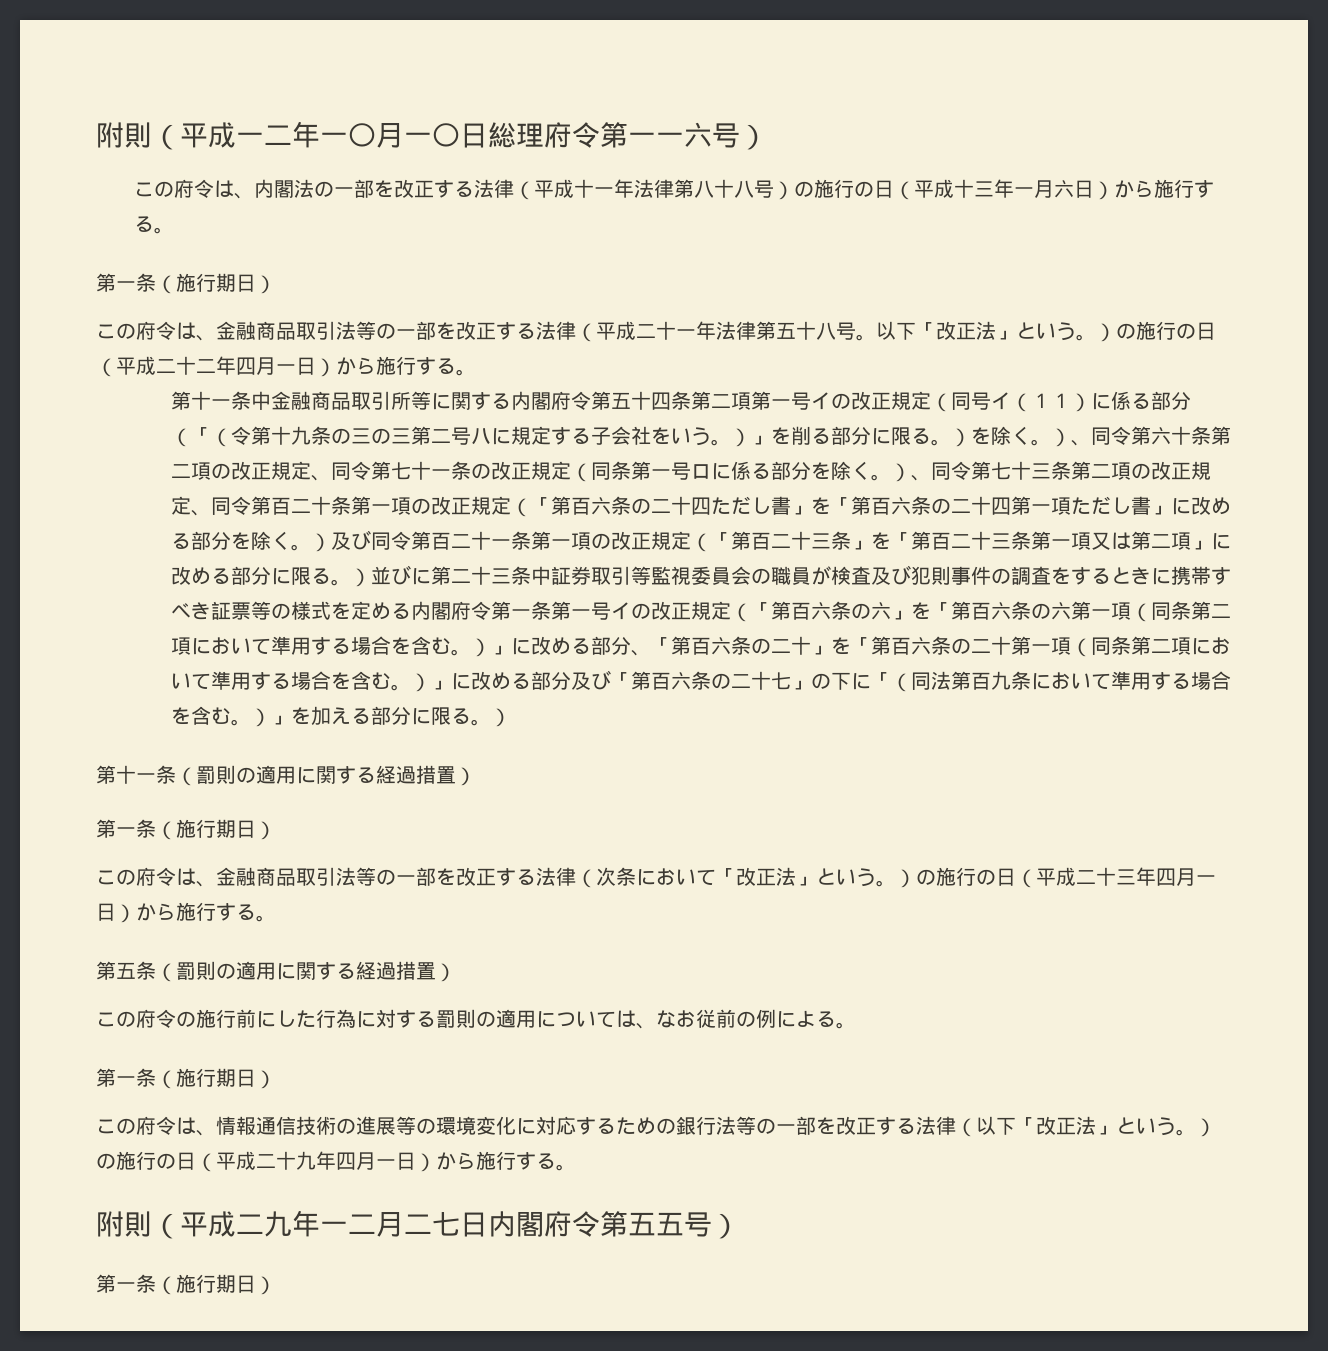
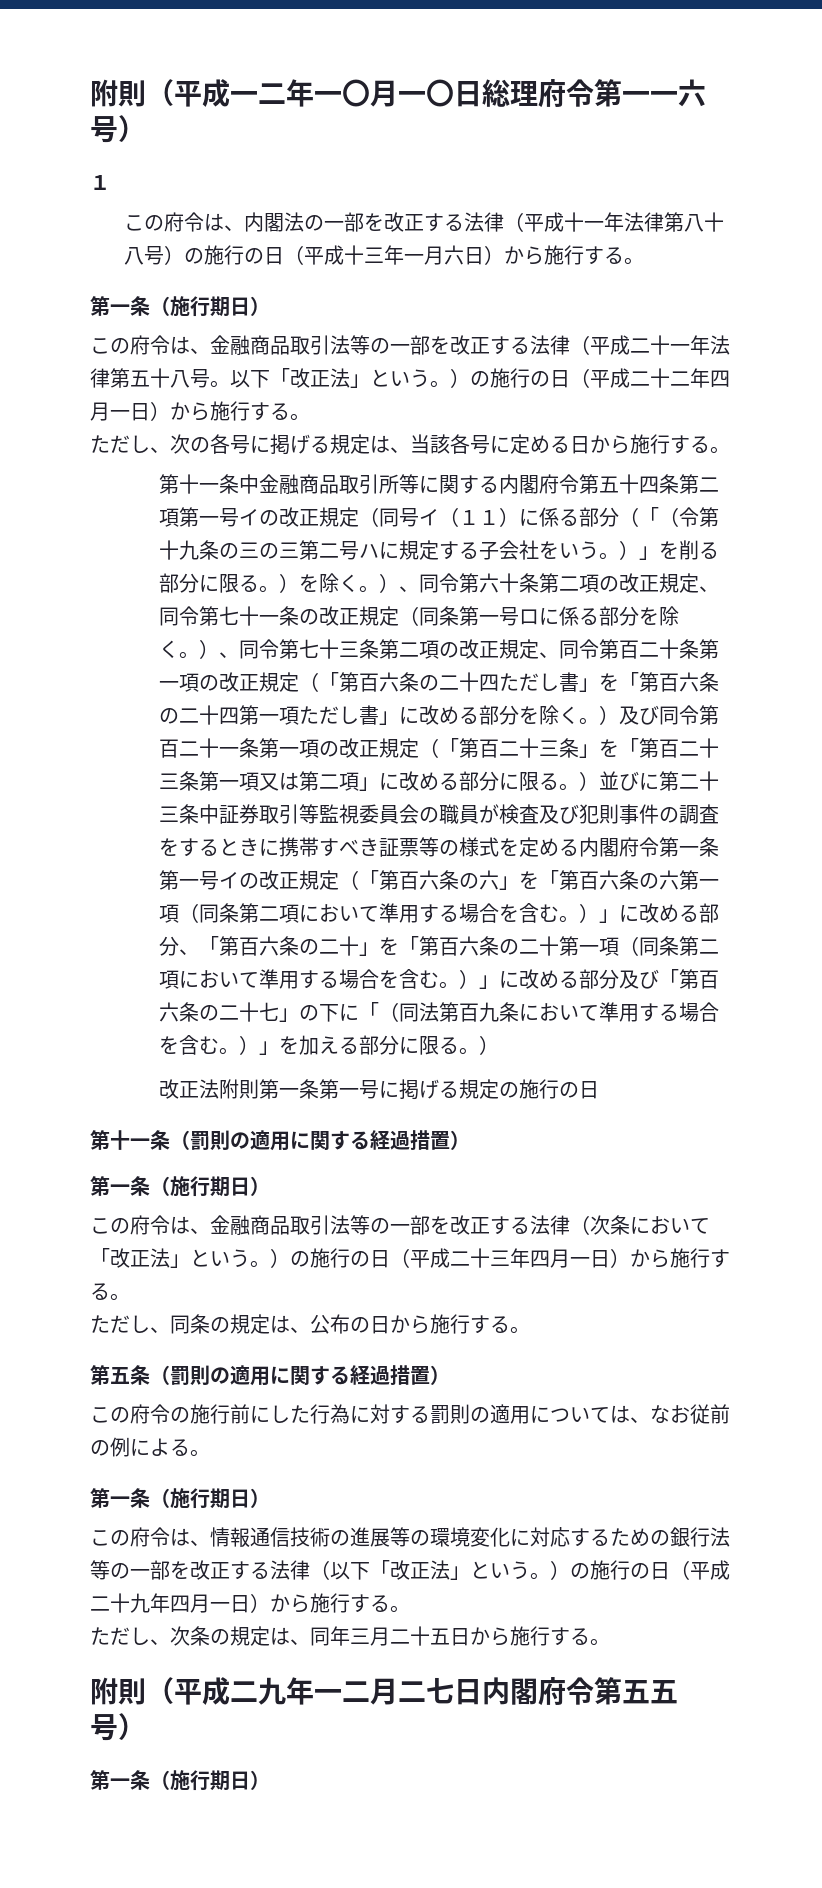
(768, 137) none -> [90,175,110,190] // １
(476, 372) none -> [90,434,730,455] // ただし、次の各号に掲げる規定は、当該各号に定める日から施行する。
(512, 717) none -> [158,1079,599,1100] // 改正法附則第一条第一号に掲げる規定の施行の日
(276, 918) none -> [90,1314,530,1334] // ただし、同条の規定は、公布の日から施行する。
(576, 1167) none -> [90,1626,610,1646] // ただし、次条の規定は、同年三月二十五日から施行する。

